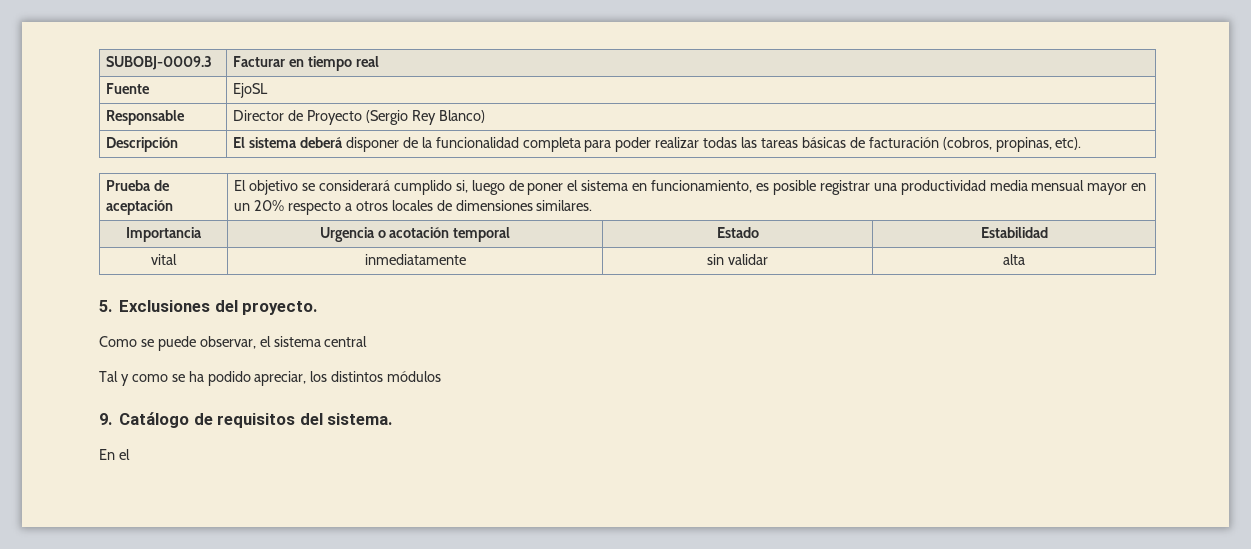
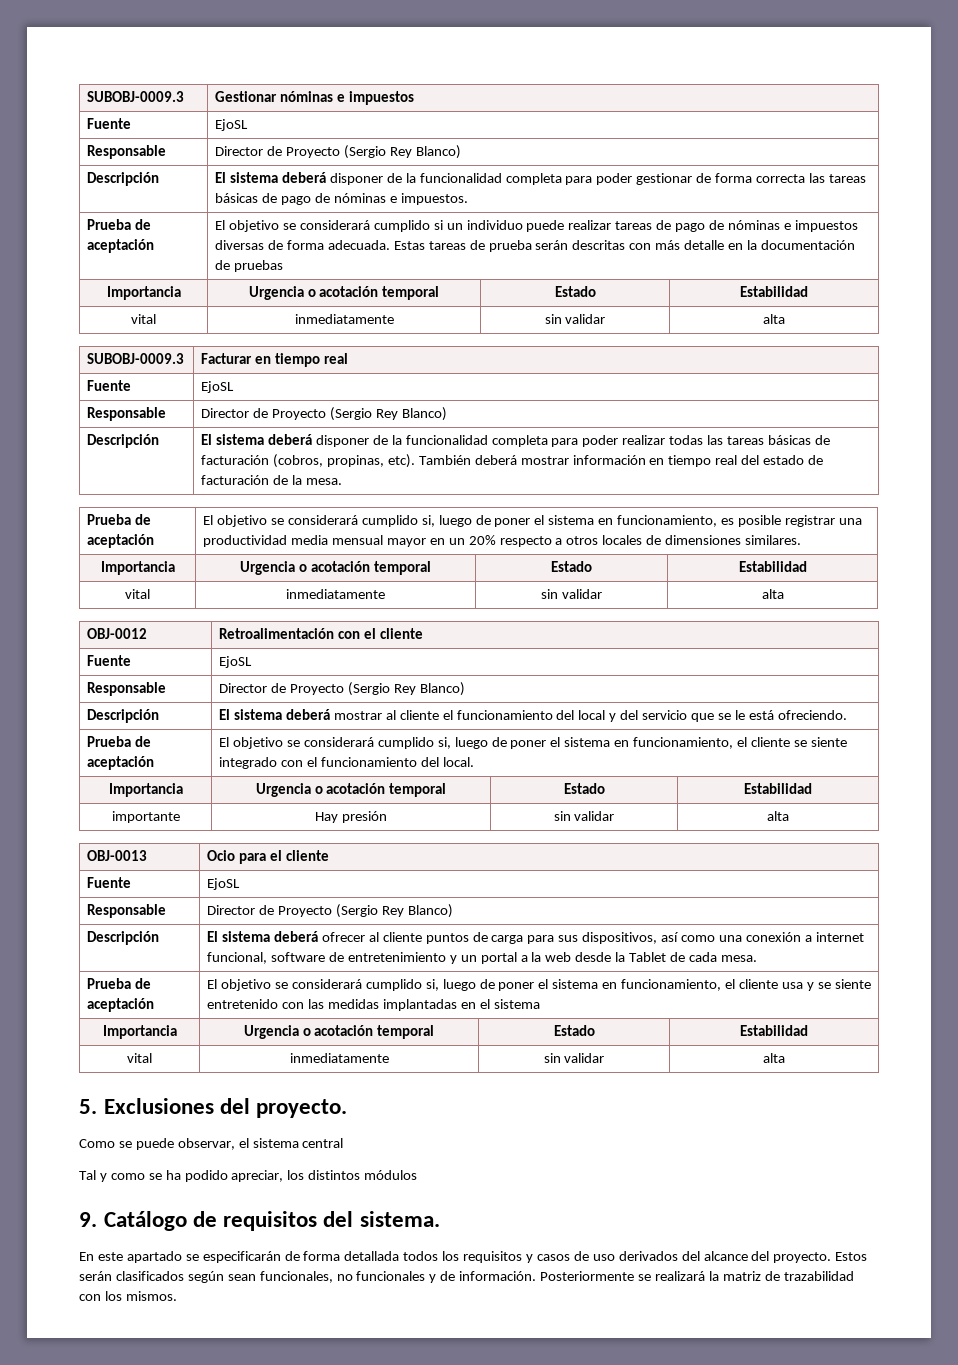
[106,56,213,70] SUBOBJ-0009.3 -> [87,91,185,102] [215,91,414,105] [87,118,132,129] [215,119,249,131] [87,145,167,159] [215,145,461,159] [87,172,160,186] [215,172,866,185] [215,193,468,205] [87,219,152,230] [87,239,155,253] [215,220,858,232] [215,240,855,252] [215,260,284,272] [106,286,181,300] [248,286,440,300] [554,286,596,297] [740,286,808,297] [131,314,156,324] [294,314,394,324] [544,314,606,324] [763,314,785,324] [87,353,185,364] SUBOBJ-0009.3 | Gestionar nóminas e impuestos // Fuente | EjoSL // Responsable | Director de Proyecto (Sergio Rey Blanco) // Descripción | El sistema deberá disponer de la funcionalidad completa para poder gestionar de forma correcta las tareas básicas de pago de nóminas e impuestos. // Prueba de aceptación | El objetivo se considerará cumplido si un individuo puede realizar tareas de pago de nóminas e impuestos diversas de forma adecuada. Estas tareas de prueba serán descritas con más detalle en la documentación de pruebas // Importancia | Urgencia o acotación temporal | Estado | Estabilidad // vital | inmediatamente | sin validar | alta // SUBOBJ-0009.3
(1082, 143) none -> [418,455,824,467] [201,475,342,485] También deberá mostrar información en tiempo real del estado de facturación de la mesa.
(1025, 259) none -> [87,628,148,639] [219,628,423,639] [87,655,132,666] [219,656,253,668] [87,682,167,696] [219,682,465,696] [87,709,160,723] [219,709,847,722] [87,736,152,747] [87,756,155,770] [219,737,847,749] [219,757,474,769] [108,783,183,797] [255,783,447,797] [563,783,605,794] [744,783,812,794] [111,811,180,823] [315,811,387,823] [553,811,615,821] [767,811,789,821] [87,850,148,861] [207,850,329,864] [87,877,132,888] [207,878,241,890] [87,904,167,918] [207,904,453,918] [87,931,160,945] [207,931,864,944] [207,952,757,964] [87,978,152,989] [87,998,155,1012] [207,979,871,991] [207,999,540,1011] [102,1025,177,1039] [243,1025,435,1039] [553,1025,595,1036] [740,1025,808,1036] [127,1053,152,1063] [289,1053,389,1063] [543,1053,605,1063] [763,1053,785,1063] // OBJ-0012 | Retroalimentación con el cliente // Fuente | EjoSL // Responsable | Director de Proyecto (Sergio Rey Blanco) // Descripción | El sistema deberá mostrar al cliente el funcionamiento del local y del servicio que se le está ofreciendo. // Prueba de aceptación | El objetivo se considerará cumplido si, luego de poner el sistema en funcionamiento, el cliente se siente integrado con el funcionamiento del local. // Importancia | Urgencia o acotación temporal | Estado | Estabilidad // importante | Hay presión | sin validar | alta // OBJ-0013 | Ocio para el cliente // Fuente | EjoSL // Responsable | Director de Proyecto (Sergio Rey Blanco) // Descripción | El sistema deberá ofrecer al cliente puntos de carga para sus dispositivos, así como una conexión a internet funcional, software de entretenimiento y un portal a la web desde la Tablet de cada mesa. // Prueba de aceptación | El objetivo se considerará cumplido si, luego de poner el sistema en funcionamiento, el cliente usa y se siente entretenido con las medidas implantadas en el sistema // Importancia | Urgencia o acotación temporal | Estado | Estabilidad // vital | inmediatamente | sin validar | alta
[118,449,130,460] el -> [97,1251,868,1263] [79,1271,854,1283] [79,1291,177,1301] este apartado se especificarán de forma detallada todos los requisitos y casos de uso derivados del alcance del proyecto. Estos serán clasificados según sean funcionales, no funcionales y de información. Posteriormente se realizará la matriz de trazabilidad con los mismos.

